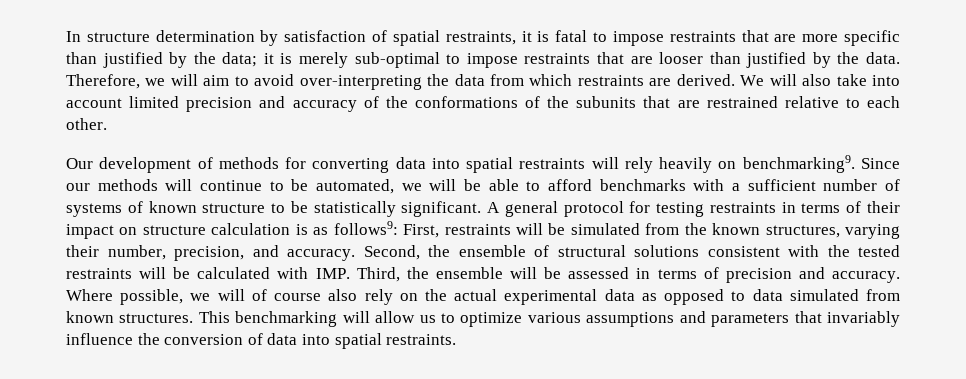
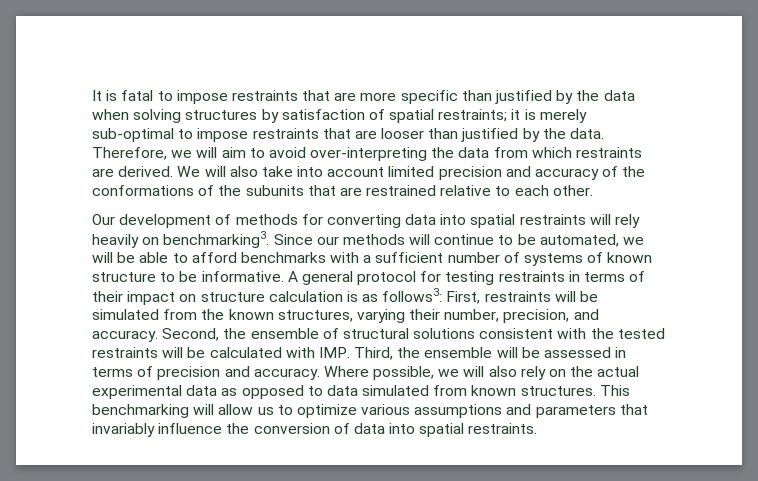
[66,30,532,46] In structure determination by satisfaction of spatial restraints, it -> [92,90,102,101] It
[222,52,258,67] data; -> [603,90,635,101] [92,109,508,123] data when solving structures by satisfaction of spatial restraints;
[742,155,855,173] benchmarking9. -> [163,231,270,248] benchmarking3.
[313,201,482,217] statistically significant. -> [201,271,284,282] informative.
[333,221,398,235] follows9: -> [382,288,443,302] follows3:
[251,289,322,301] of course -> (485, 371) none

